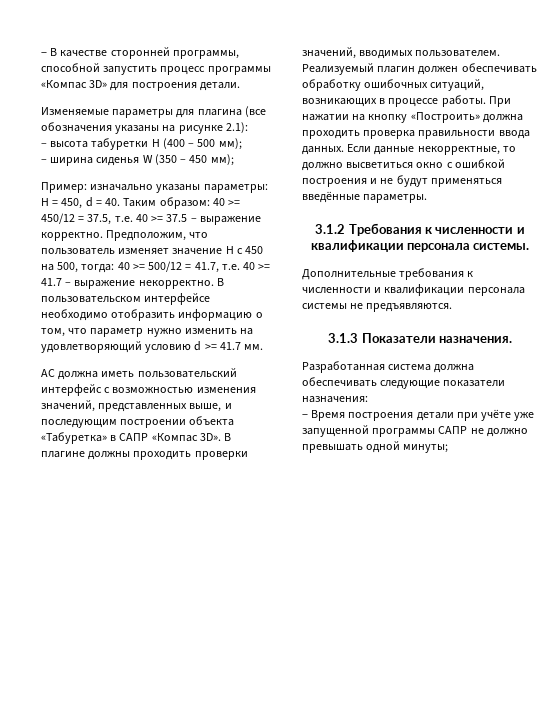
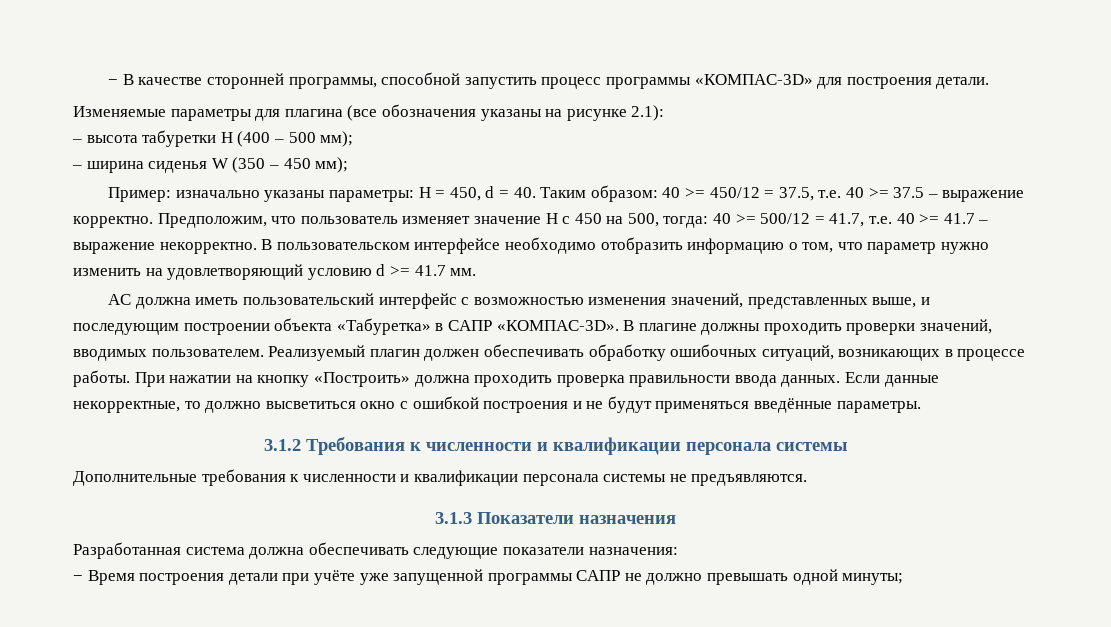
[41,80,108,89] «Компас 3D» -> [694,74,813,85] «КОМПАС-3D»
[151,433,221,442] «Компас 3D». -> [496,320,619,331] «КОМПАС-3D».
[473,243,530,250] системы. -> [776,442,847,451] системы
[438,336,512,343] назначения. -> [579,515,676,524] назначения

